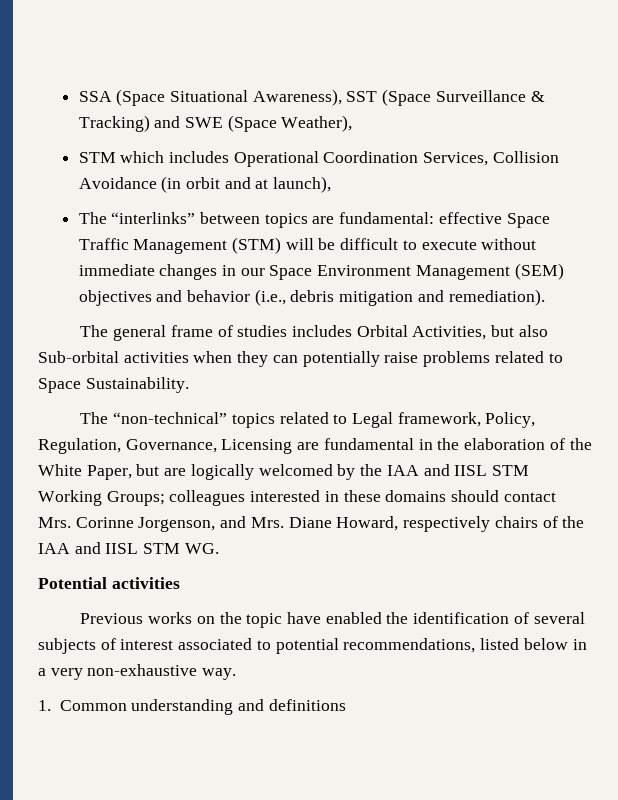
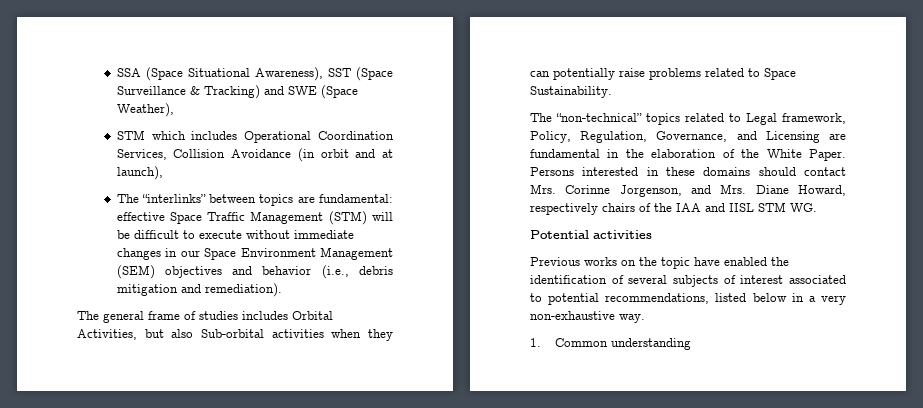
(217, 446) none -> [736,131,757,140] and
[86,464,529,480] [38,490,246,506] Paper, but are logically welcomed by the IAA and IISL STM Working Groups; colleagues -> [809,149,846,161] [530,167,574,176] Paper. Persons
[238,699,346,711] and definitions -> (692, 344) none

